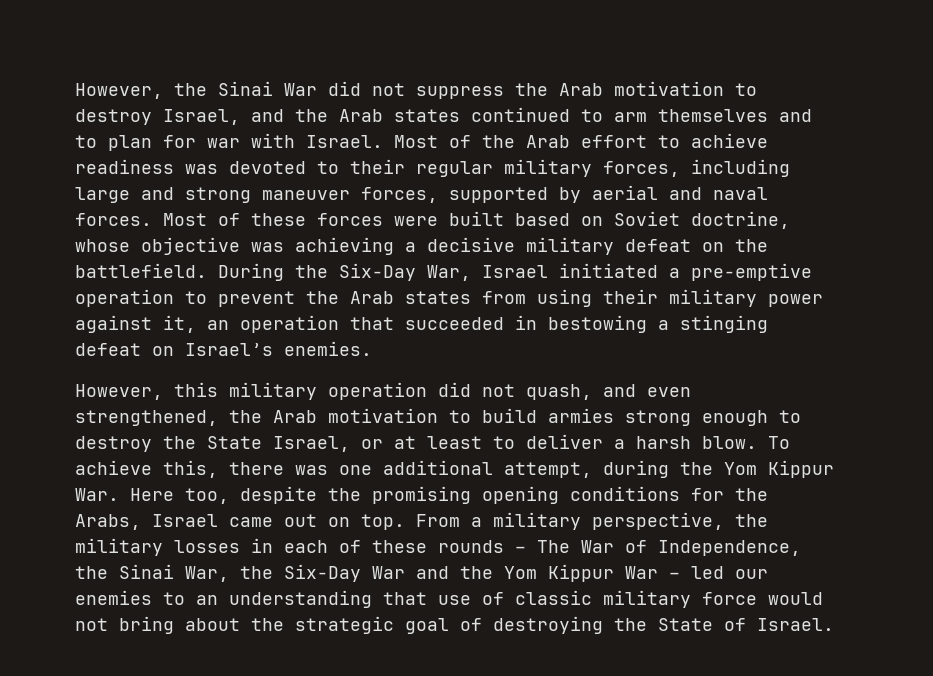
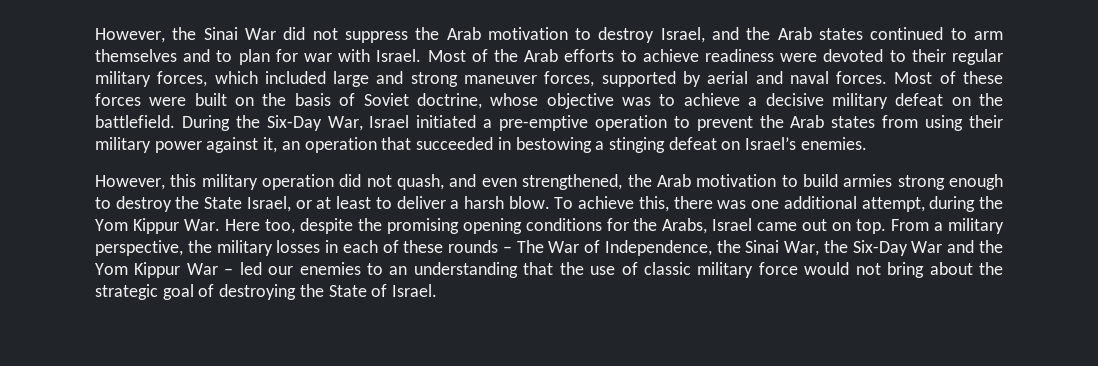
[581,135,647,148] effort -> [564,49,615,62] efforts
[185,164,218,174] was -> [780,53,818,62] were
[691,159,790,177] including -> [214,71,326,84] which included
[515,213,603,226] based on -> [235,93,356,106] on the basis of
[295,237,394,255] achieving -> [659,93,740,106] to achieve
(427, 598) none -> [559,262,584,275] the

